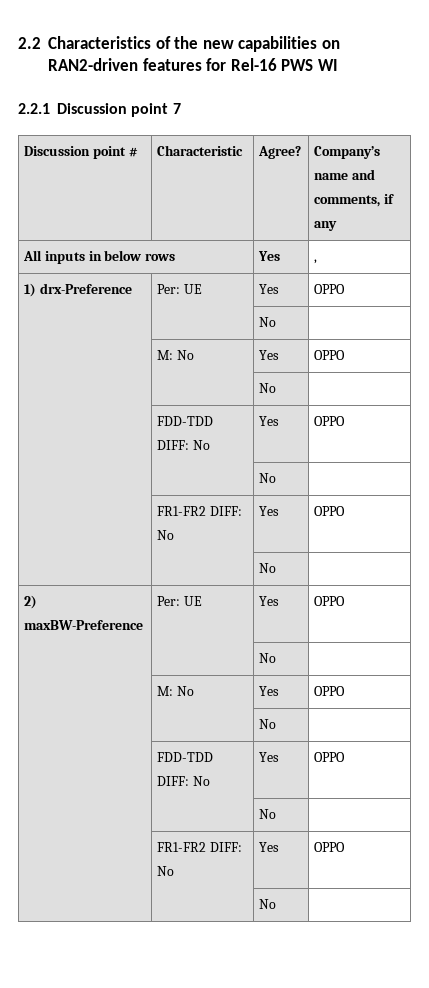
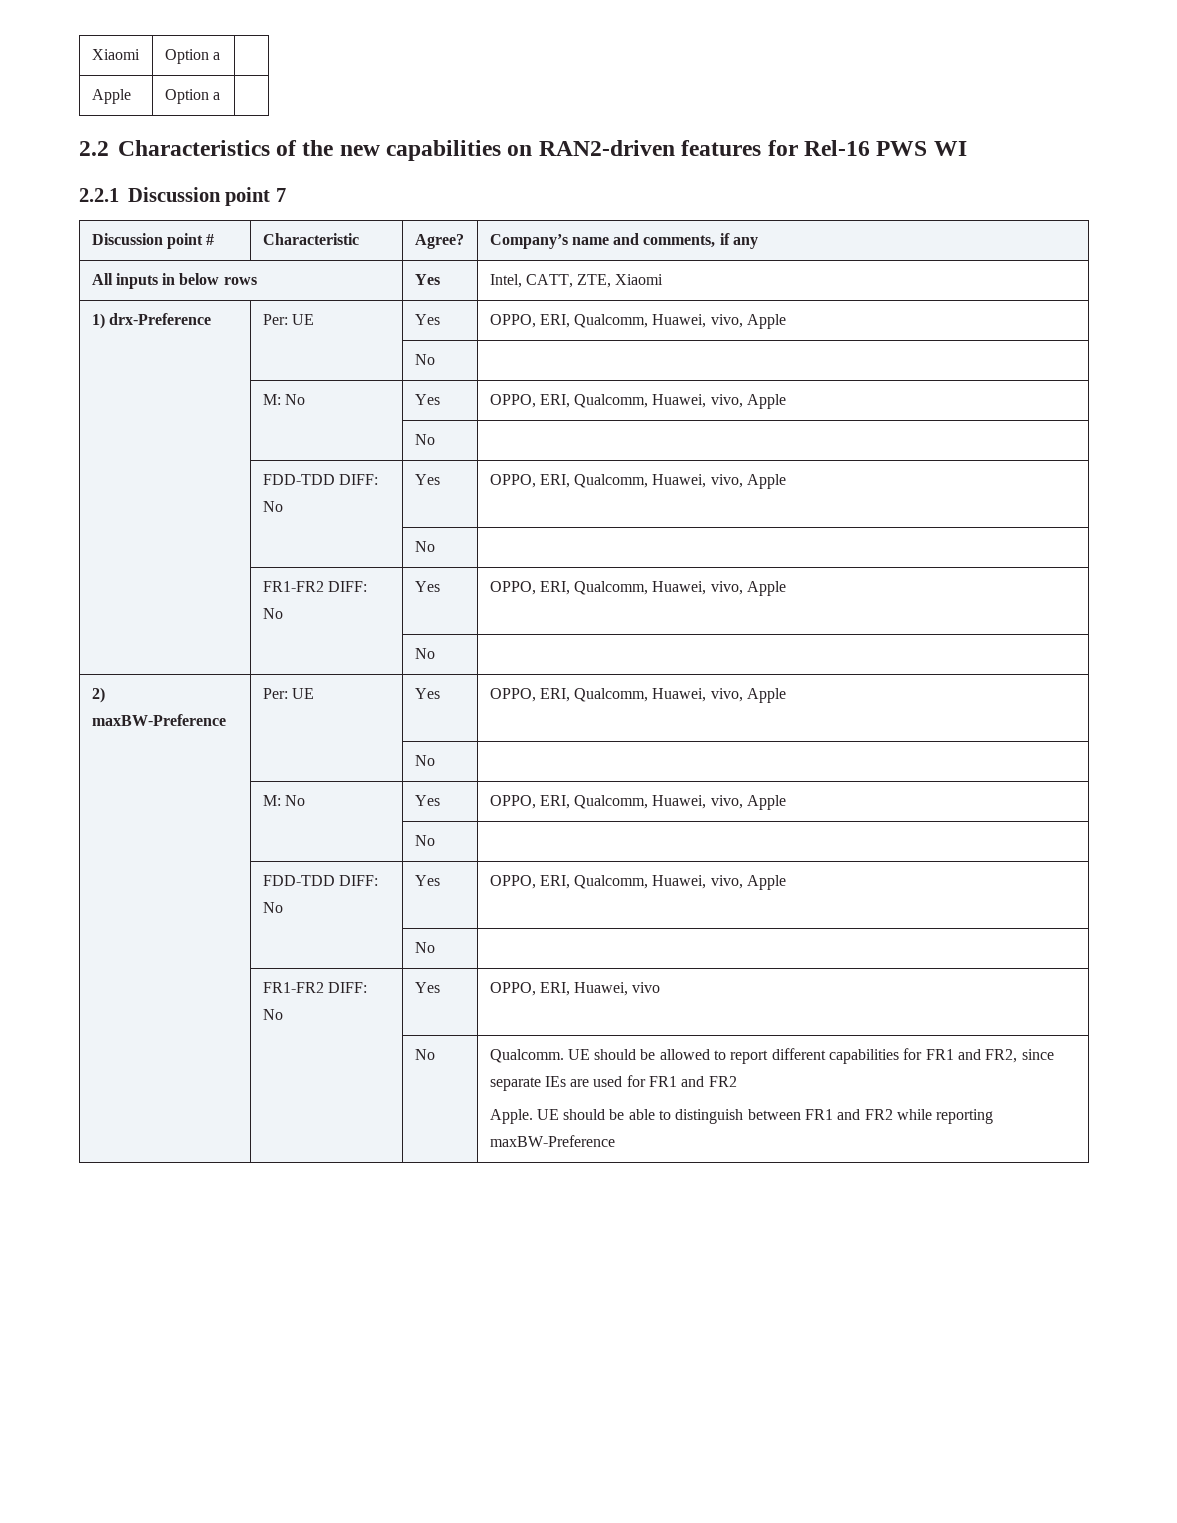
(18, 43) none -> [91,49,140,60] [164,49,220,64] [91,89,131,104] [164,89,220,104] Xiaomi | Option a | // Apple | Option a | //
[314,259,318,264] , -> [489,274,664,288] Intel, CATT, ZTE, Xiaomi
[314,284,346,294] [259,317,277,327] [157,350,194,360] [259,350,280,360] [314,350,346,360] [259,383,277,393] [157,416,214,426] [157,440,210,450] [259,416,280,426] [314,416,346,426] [259,473,277,483] [157,506,242,516] [157,530,175,540] [259,506,280,516] [314,506,346,516] OPPO // | | No | // | M: No | Yes | OPPO // | | No | // | FDD-TDD DIFF: No | Yes | OPPO // | | No | // | FR1-FR2 DIFF: No | Yes | OPPO -> [489,314,787,329] [414,354,435,365] [262,394,305,405] [414,394,440,405] [489,394,787,409] [414,434,435,445] [262,474,378,485] [262,501,283,512] [414,474,440,485] [489,474,787,489] [414,541,435,552] [262,581,367,592] [262,608,283,619] [414,581,440,592] [489,581,787,596] OPPO, ERI, Qualcomm, Huawei, vivo, Apple // | | No | // | M: No | Yes | OPPO, ERI, Qualcomm, Huawei, vivo, Apple // | | No | // | FDD-TDD DIFF: No | Yes | OPPO, ERI, Qualcomm, Huawei, vivo, Apple // | | No | // | FR1-FR2 DIFF: No | Yes | OPPO, ERI, Qualcomm, Huawei, vivo, Apple
[314,596,346,606] [259,653,277,663] [157,686,194,696] [259,686,280,696] [314,686,346,696] [259,719,277,729] [157,752,214,762] [157,776,210,786] [259,752,280,762] [314,752,346,762] [259,809,277,819] [157,842,242,852] [157,866,175,876] [259,842,280,852] [314,842,346,852] [259,899,277,909] OPPO // | | No | // | M: No | Yes | OPPO // | | No | // | FDD-TDD DIFF: No | Yes | OPPO // | | No | // | FR1-FR2 DIFF: No | Yes | OPPO // | | No | -> [489,688,787,703] [414,755,435,766] [262,795,305,806] [414,795,440,806] [489,795,787,810] [414,835,435,846] [262,875,378,886] [262,902,283,913] [414,875,440,886] [489,875,787,890] [414,942,435,953] [262,982,367,993] [262,1009,283,1020] [414,982,440,993] [489,982,661,996] [414,1049,435,1060] [489,1048,1054,1064] [489,1075,737,1091] [489,1109,994,1124] [489,1135,615,1147] OPPO, ERI, Qualcomm, Huawei, vivo, Apple // | | No | // | M: No | Yes | OPPO, ERI, Qualcomm, Huawei, vivo, Apple // | | No | // | FDD-TDD DIFF: No | Yes | OPPO, ERI, Qualcomm, Huawei, vivo, Apple // | | No | // | FR1-FR2 DIFF: No | Yes | OPPO, ERI, Huawei, vivo // | | No | Qualcomm. UE should be allowed to report different capabilities for FR1 and FR2, since separate IEs are used for FR1 and FR2 // Apple. UE should be able to distinguish between FR1 and FR2 while reporting maxBW-Preference

